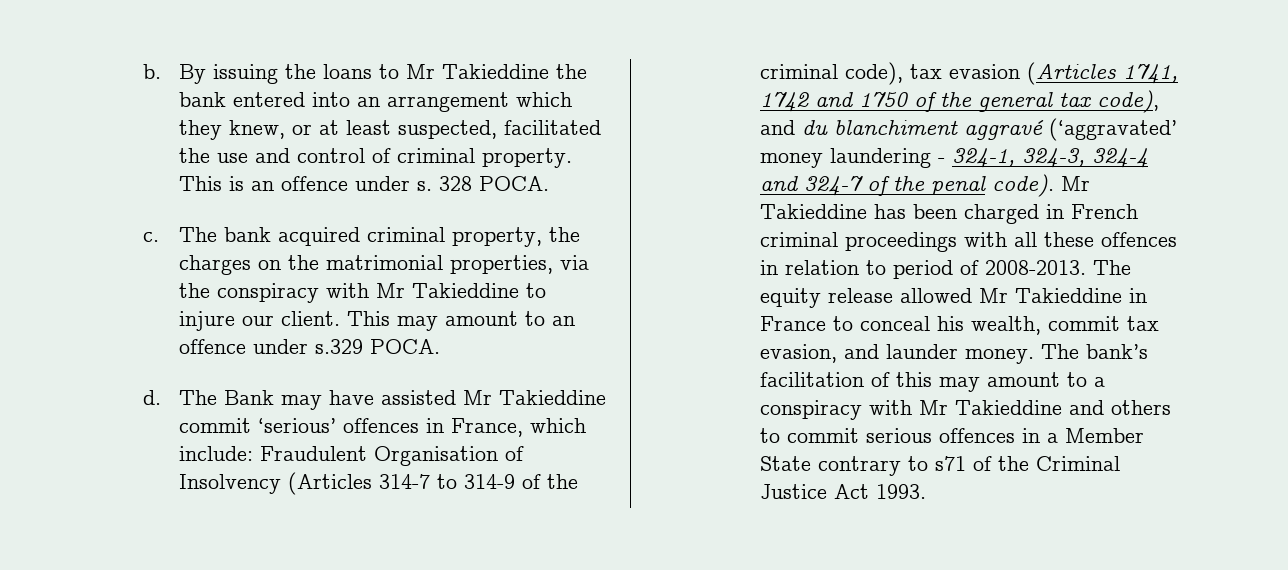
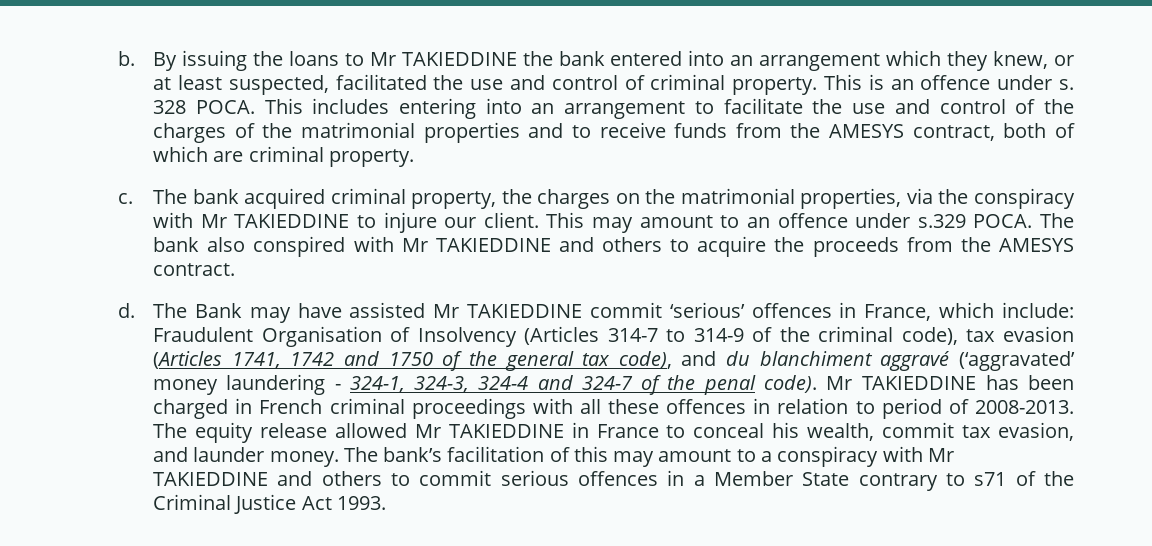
[441,64,549,79] Takieddine -> [401,52,517,66] TAKIEDDINE
(549, 183) none -> [264,98,1074,119] [153,122,1076,143] [153,146,414,167] This includes entering into an arrangement to facilitate the use and control of the charges of the matrimonial properties and to receive funds from the AMESYS contract, both of which are criminal property.
[411,283,519,298] Takieddine -> [234,214,350,228] TAKIEDDINE
(440, 346) none -> [1039,213,1074,228] [153,236,1075,257] [153,263,236,276] The bank also conspired with Mr TAKIEDDINE and others to acquire the proceeds from the AMESYS contract.
[498,390,606,405] Takieddine -> [467,304,583,318] TAKIEDDINE
[759,204,867,219] Takieddine -> [861,376,977,390] TAKIEDDINE
[1014,288,1122,303] Takieddine -> [448,424,564,438] TAKIEDDINE
[954,400,1062,415] Takieddine -> [153,472,269,486] TAKIEDDINE

